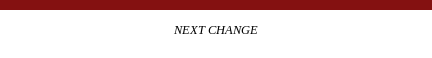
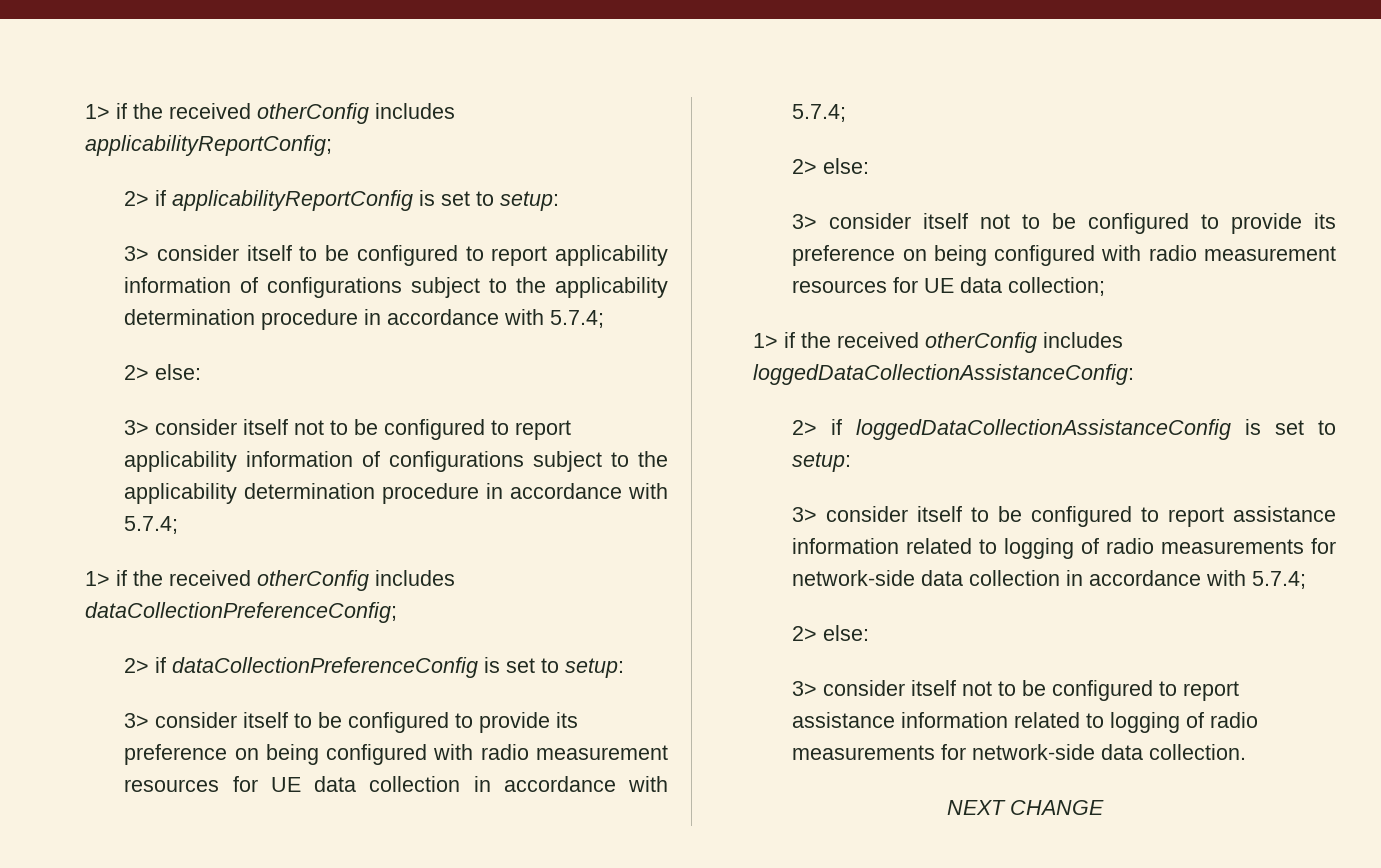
(172, 30) none -> [84,103,455,124] [84,135,332,156] [124,190,560,211] [124,245,668,266] [124,277,668,298] [124,309,605,330] [124,364,202,380] [124,419,572,440] [124,451,668,472] [124,483,668,504] [124,516,179,534] [84,570,455,591] [84,602,397,623] [124,657,625,678] [124,712,579,733] [124,744,668,765] [124,776,668,792] [792,104,847,122] [792,158,870,174] [792,213,1336,234] [792,245,1336,266] [792,277,1106,296] [752,332,1123,353] [752,364,1134,385] [792,419,1336,440] [792,452,852,472] [792,506,1336,527] [792,538,1336,559] [792,570,1307,589] [792,625,870,641] [792,680,1240,701] [792,712,1259,733] [792,744,1247,760] 1> if the received otherConfig includes applicabilityReportConfig; // 2> if applicabilityReportConfig is set to setup: // 3> consider itself to be configured to report applicability information of configurations subject to the applicability determination procedure in accordance with 5.7.4; // 2> else: // 3> consider itself not to be configured to report applicability information of configurations subject to the applicability determination procedure in accordance with 5.7.4; // 1> if the received otherConfig includes dataCollectionPreferenceConfig; // 2> if dataCollectionPreferenceConfig is set to setup: // 3> consider itself to be configured to provide its preference on being configured with radio measurement resources for UE data collection in accordance with 5.7.4; // 2> else: // 3> consider itself not to be configured to provide its preference on being configured with radio measurement resources for UE data collection; // 1> if the received otherConfig includes loggedDataCollectionAssistanceConfig: // 2> if loggedDataCollectionAssistanceConfig is set to setup: // 3> consider itself to be configured to report assistance information related to logging of radio measurements for network-side data collection in accordance with 5.7.4; // 2> else: // 3> consider itself not to be configured to report assistance information related to logging of radio measurements for network-side data collection. //

